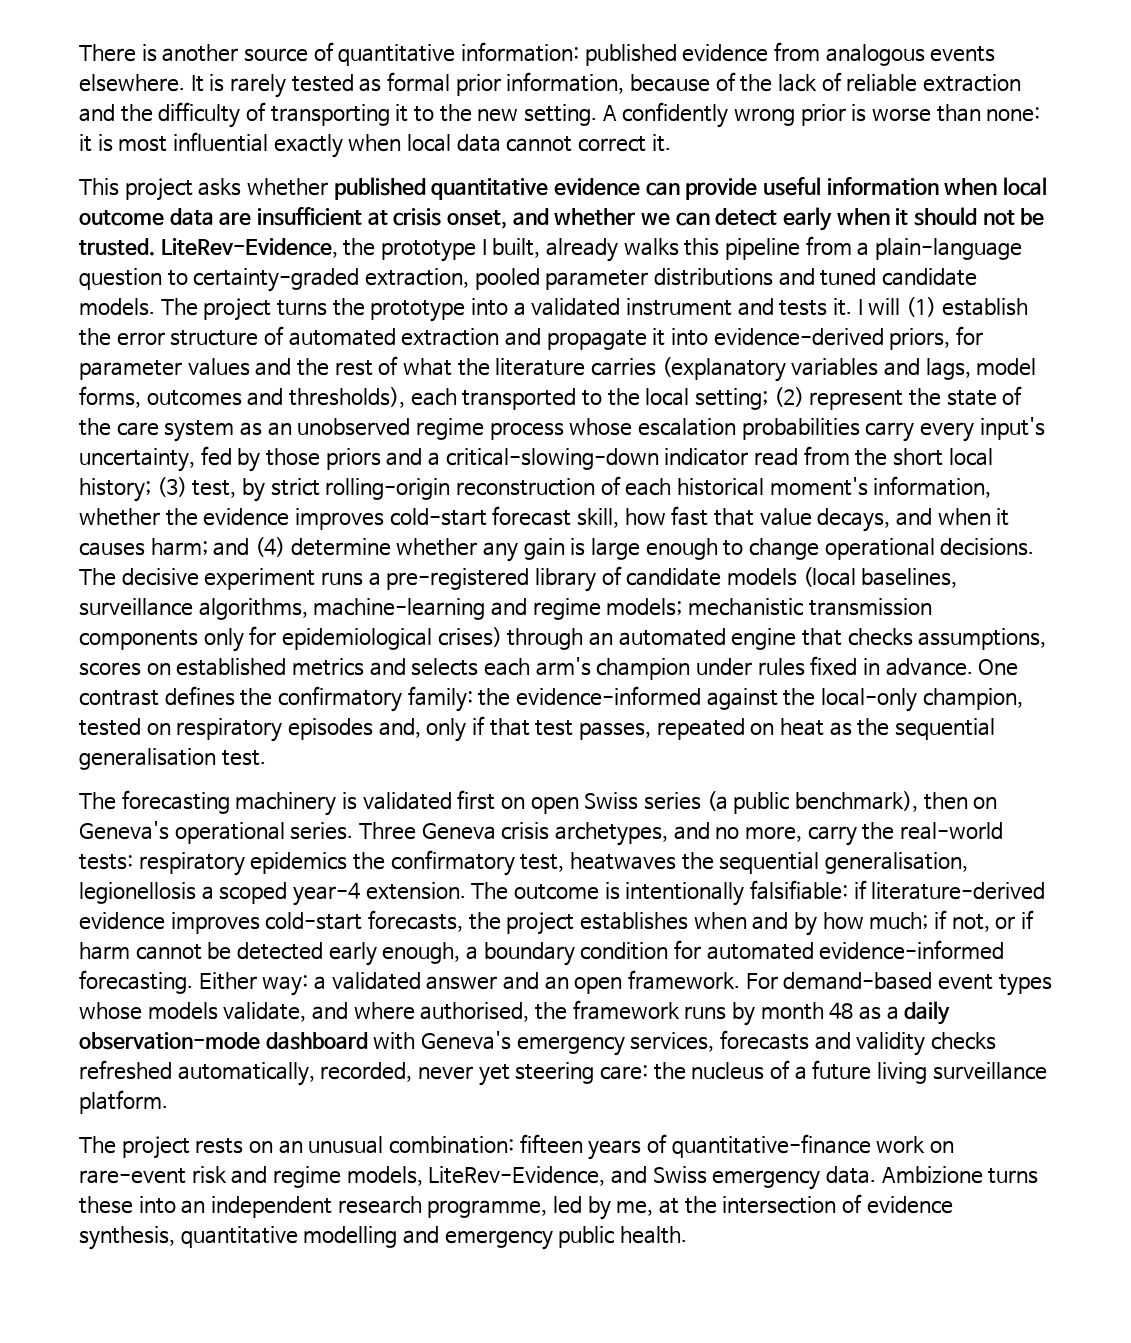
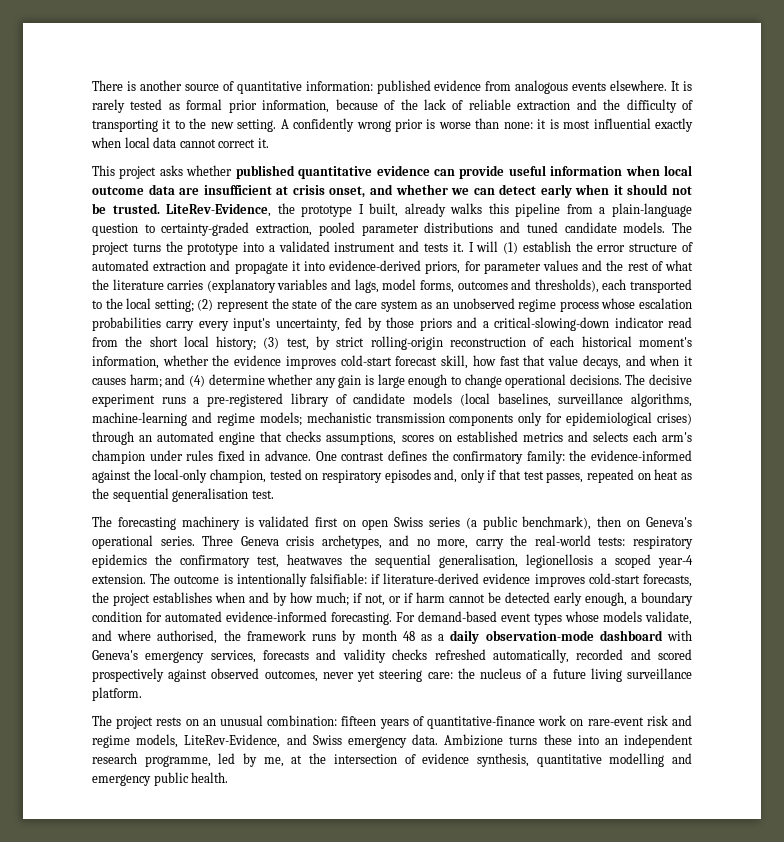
[198,970,740,996] Either way: a validated answer and an open framework. -> (392, 618) none
[320,1062,413,1082] recorded, -> [576,649,693,660] [92,668,318,682] recorded and scored prospectively against observed outcomes,

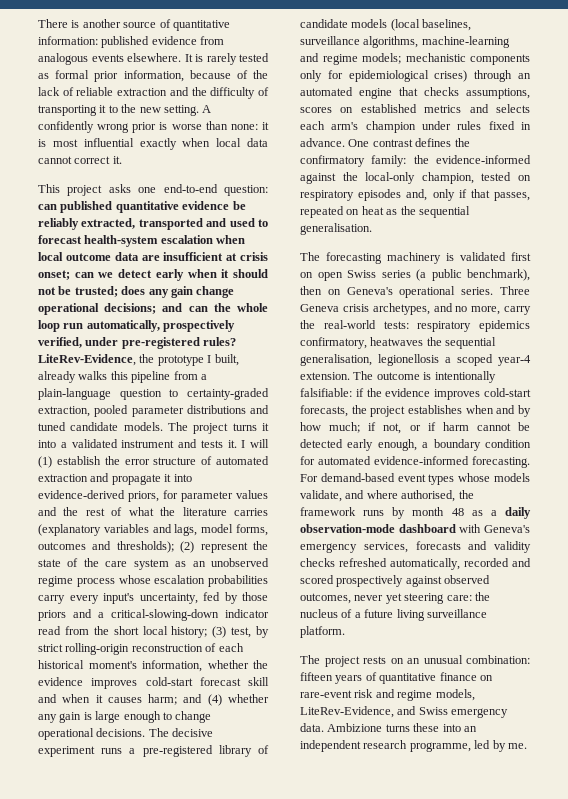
[186,165,623,179] whether published quantitative evidence can provide useful information -> [138,184,268,196] [38,201,246,213] [38,218,268,230] [38,235,213,247] one end-to-end question: can published quantitative evidence be reliably extracted, transported and used to forecast health-system escalation
[329,184,495,198] onset, and whether we can -> [38,270,114,280] onset; can we
[112,203,160,214] trusted. -> [74,286,235,298] [38,303,268,315] [38,320,236,332] [38,337,237,349] trusted; does any gain change operational decisions; and can the whole loop run automatically, prospectively verified, under pre-registered rules?
[165,241,239,255] the prototype -> [262,423,269,431] it
[534,279,693,293] [92,298,194,312] thresholds), each transported to the local setting; -> [116,541,174,553] thresholds);
[441,355,621,369] skill, how fast that value decays, -> [248,677,269,686] skill
[208,374,265,385] determine -> (222, 700) none
[375,413,445,423] transmission -> (466, 57) none
[523,471,544,480] test -> (490, 193) none
[172,488,274,502] generalisation test. -> [300,223,372,235] generalisation.
[155,554,279,568] the confirmatory test, -> [300,337,367,349] confirmatory,
[383,573,480,584] literature-derived -> [366,388,382,397] the
[426,715,567,729] quantitative-finance work -> [379,672,477,684] quantitative finance
[263,753,692,767] [92,772,229,786] me, at the intersection of evidence synthesis, quantitative modelling and emergency public health. -> [507,743,527,749] me.

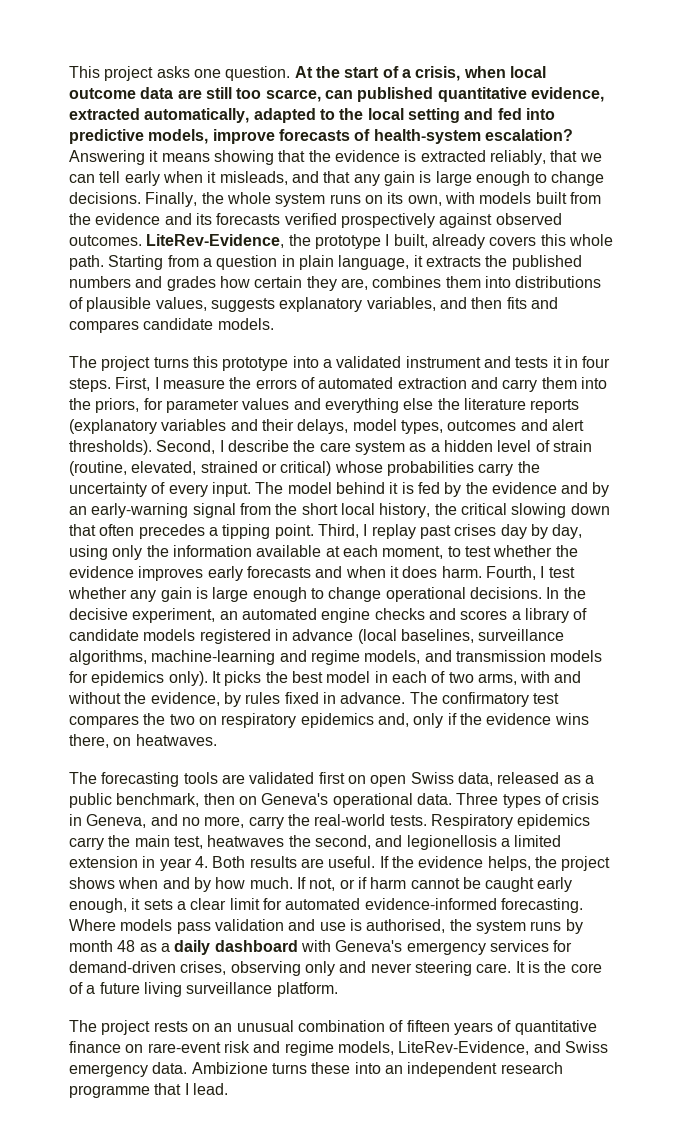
[38,19,230,31] [38,36,225,48] [38,53,269,65] [38,70,268,82] [38,87,269,99] [38,104,212,116] [38,121,269,133] [38,138,268,150] [38,156,122,164] [38,184,268,196] [38,201,246,213] [38,218,268,230] [38,235,213,247] There is another source of quantitative information: published evidence from analogous events elsewhere. It is rarely tested as formal prior information, because of the lack of reliable extraction and the difficulty of transporting it to the new setting. A confidently wrong prior is worse than none: it is most influential exactly when local data cannot correct it. // This project asks one end-to-end question: can published quantitative evidence be reliably extracted, transported and used to forecast health-system escalation -> [69,66,461,81] This project asks one question. At the start of a crisis,
[163,252,268,261] [38,269,268,281] [38,286,235,298] [38,303,268,315] [38,320,236,332] [38,337,237,349] insufficient at crisis onset; can we detect early when it should not be trusted; does any gain change operational decisions; and can the whole loop run automatically, prospectively verified, under pre-registered rules? -> [205,87,604,102] [69,108,555,123] [69,129,573,144] [69,150,602,165] [69,171,605,186] [69,192,601,207] [69,213,562,228] [69,235,142,246] still too scarce, can published quantitative evidence, extracted automatically, adapted to the local setting and fed into predictive models, improve forecasts of health-system escalation? Answering it means showing that the evidence is extracted reliably, that we can tell early when it misleads, and that any gain is large enough to change decisions. Finally, the whole system runs on its own, with models built from the evidence and its forecasts verified prospectively against observed outcomes.
[78,371,207,383] [38,388,269,400] [38,405,269,417] [38,422,66,431] walks this pipeline from a plain-language question to certainty-graded extraction, pooled parameter distributions and tuned -> [489,234,613,246] [69,255,582,270] [69,276,602,291] [69,297,558,312] [69,320,139,333] covers this whole path. Starting from a question in plain language, it extracts the published numbers and grades how certain they are, combines them into distributions of plausible values, suggests explanatory variables, and then fits and compares
(163, 426) none -> (274, 324) //
[262,423,269,431] it -> [192,356,289,371] this prototype
[227,439,269,448] [38,456,269,468] [38,473,192,485] [38,490,125,499] it. I will (1) establish the error structure of automated extraction and propagate it into evidence-derived -> [552,356,611,368] [69,377,607,392] [69,398,91,410] it in four steps. First, I measure the errors of automated extraction and carry them into the
[63,507,154,516] the rest of what -> [324,398,434,413] everything else
[234,508,268,516] carries -> [530,399,580,413] reports
[174,524,268,536] [38,541,268,553] [38,558,269,570] [38,575,268,587] [38,592,268,604] [38,609,269,621] [38,626,269,638] [38,643,244,655] [38,660,268,672] [38,677,269,689] [38,694,222,706] lags, model forms, outcomes and thresholds); (2) represent the state of the care system as an unobserved regime process whose escalation probabilities carry every input's uncertainty, fed by those priors and a critical-slowing-down indicator read from the short local history; (3) test, by strict rolling-origin reconstruction of each historical moment's information, whether the evidence improves cold-start forecast skill and when it causes harm; and (4) -> [261,419,584,434] [69,440,592,455] [69,461,540,476] [69,482,610,497] [69,503,610,518] [69,524,583,539] [69,545,578,560] [69,566,575,581] their delays, model types, outcomes and alert thresholds). Second, I describe the care system as a hidden level of strain (routine, elevated, strained or critical) whose probabilities carry the uncertainty of every input. The model behind it is fed by the evidence and by an early-warning signal from the short local history, the critical slowing down that often precedes a tipping point. Third, I replay past crises day by day, using only the information available at each moment, to test whether the evidence improves early forecasts and when it does harm. Fourth, I test
[148,728,214,737] [38,745,213,757] The decisive experiment runs a pre-registered -> [546,587,586,599] [69,608,521,623] In the decisive experiment, an automated engine checks and scores a
(388, 23) none -> [199,629,354,644] registered in advance
[362,53,530,65] [300,70,531,82] [300,87,530,99] [300,104,530,113] [300,121,531,133] [300,138,470,147] [300,155,531,167] [300,172,512,184] models; mechanistic components only for epidemiological crises) through an automated engine that checks assumptions, scores on established metrics and selects each arm's champion under rules fixed in advance. One contrast defines the confirmatory family: the evidence-informed against the local-only champion, tested -> [364,650,603,664] [69,671,582,686] [68,692,560,707] [69,713,195,728] models, and transmission models for epidemics only). It picks the best model in each of two arms, with and without the evidence, by rules fixed in advance. The confirmatory test compares the two
[358,189,402,201] episodes -> [300,713,374,728] epidemics
[470,189,530,201] [300,206,470,218] [300,223,372,235] that passes, repeated on heat as the sequential generalisation. -> [459,713,589,725] [69,734,217,748] the evidence wins there, on heatwaves.
[387,252,454,264] machinery is -> [183,772,245,784] tools are
[381,269,530,281] [300,286,530,298] [300,303,430,315] series (a public benchmark), then on Geneva's operational series. Three Geneva crisis archetypes, -> [457,772,594,786] [69,793,600,808] [69,814,147,828] data, released as a public benchmark, then on Geneva's operational data. Three types of crisis in Geneva,
[383,320,530,332] [300,337,497,349] [300,354,531,366] [300,371,496,383] [300,388,531,400] [300,405,348,417] tests: respiratory epidemics confirmatory, heatwaves the sequential generalisation, legionellosis a scoped year-4 extension. The outcome is intentionally falsifiable: if the evidence improves cold-start forecasts, -> [389,814,591,829] [69,835,562,850] [69,856,531,871] tests. Respiratory epidemics carry the main test, heatwaves the second, and legionellosis a limited extension in year 4. Both results are useful. If the evidence helps,
[408,405,462,414] establishes -> [69,877,115,889] shows
[329,422,377,433] much; if -> [249,877,306,889] much. If
[300,439,343,448] detected -> [485,877,535,892] caught
[422,439,531,451] [300,456,530,468] [300,473,530,485] [300,490,398,502] a boundary condition for automated evidence-informed forecasting. For demand-based event types whose models validate, and where -> [131,898,583,913] [69,919,362,934] it sets a clear limit for automated evidence-informed forecasting. Where models pass validation and use is
[300,507,356,516] framework -> [475,920,526,934] system
[300,524,395,533] observation-mode -> (211, 947) none
[363,541,531,553] [300,558,531,570] [300,575,491,587] [300,592,490,604] [300,609,338,618] services, forecasts and validity checks refreshed automatically, recorded and scored prospectively against observed outcomes, never yet steering care: the nucleus -> [489,940,573,952] [69,961,602,976] services for demand-driven crises, observing only and never steering care. It is the core
[466,655,530,664] combination: -> [297,1020,404,1032] combination of
[409,740,527,752] programme, led by me. -> [69,1083,228,1098] programme that I lead.

